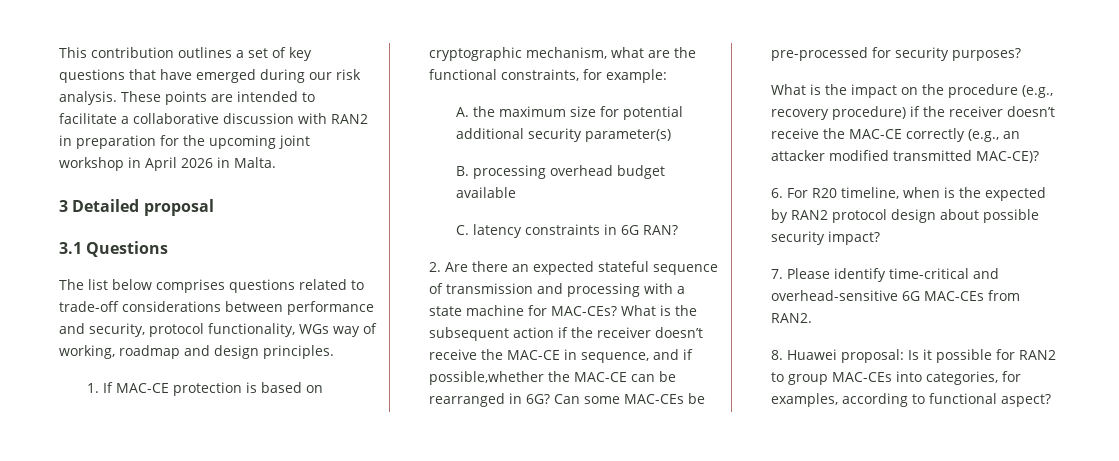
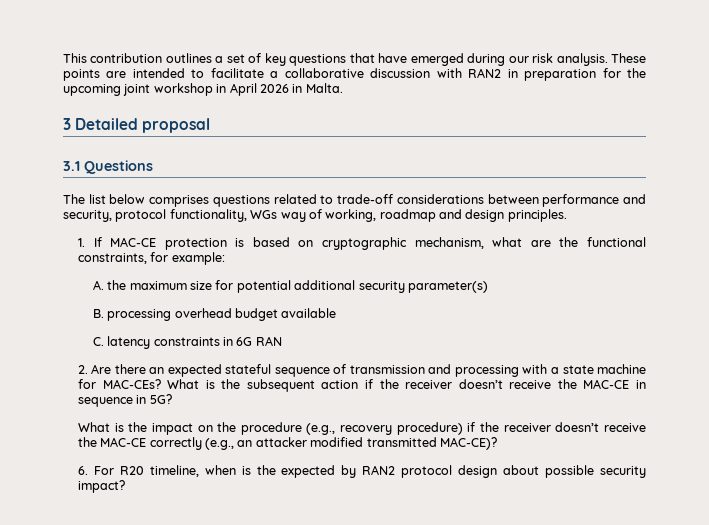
[643,225,679,235] RAN? -> [255,336,282,346] RAN
[580,349,693,363] [428,371,676,385] [428,393,705,407] [770,47,1021,61] sequence, and if possible,whether the MAC-CE can be rearranged in 6G? Can some MAC-CEs be pre-processed for security purposes? -> [77,394,172,407] sequence in 5G?
[770,268,999,282] [770,290,1020,301] [770,313,812,323] [770,349,1056,363] [770,371,1021,385] [770,393,1051,407] // 7. Please identify time-critical and overhead-sensitive 6G MAC-CEs from RAN2. // 8. Huawei proposal: Is it possible for RAN2 to group MAC-CEs into categories, for examples, according to functional aspect? -> (125, 486) none

